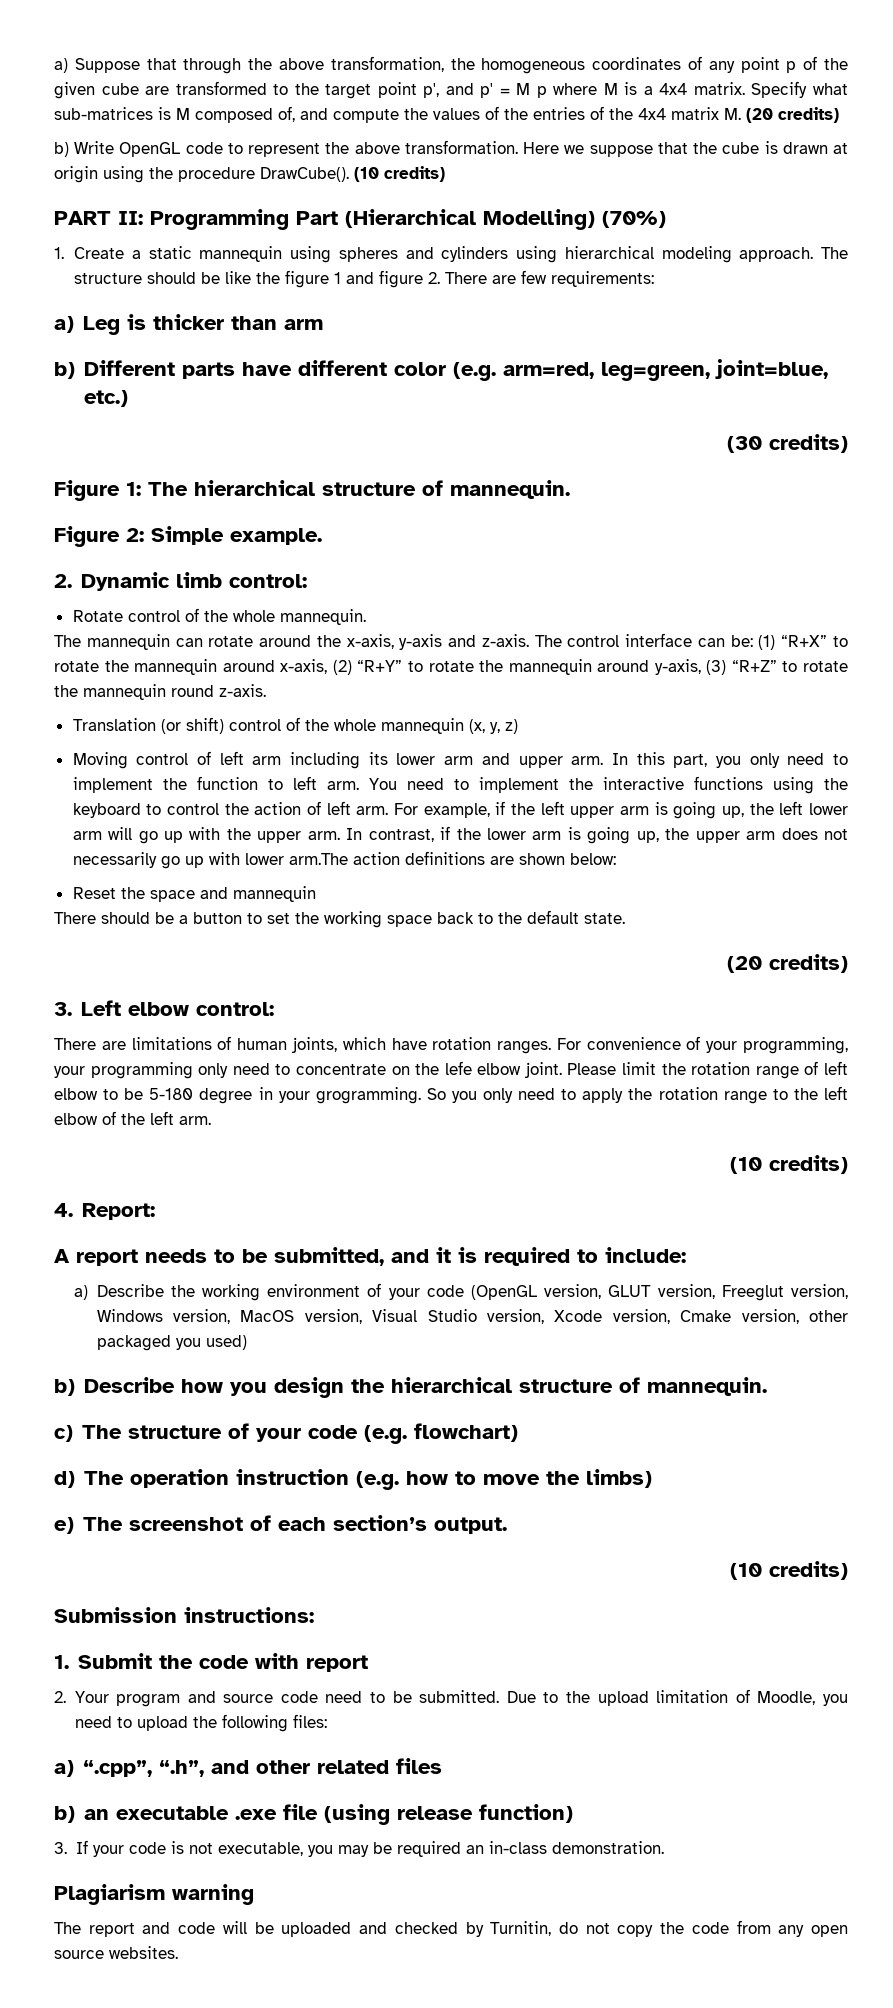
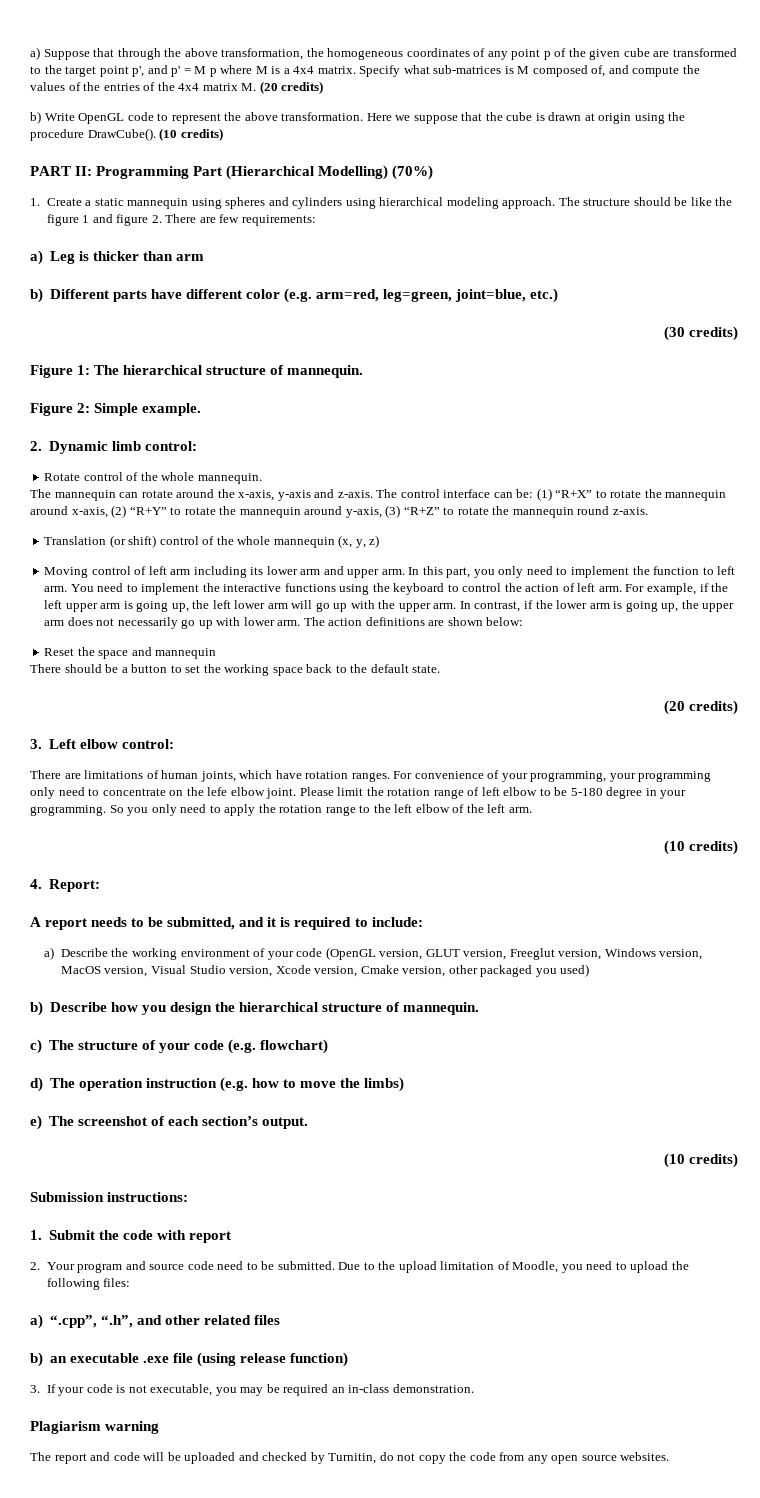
[288,853,348,865] arm.The -> [277,617,325,626] arm. The

